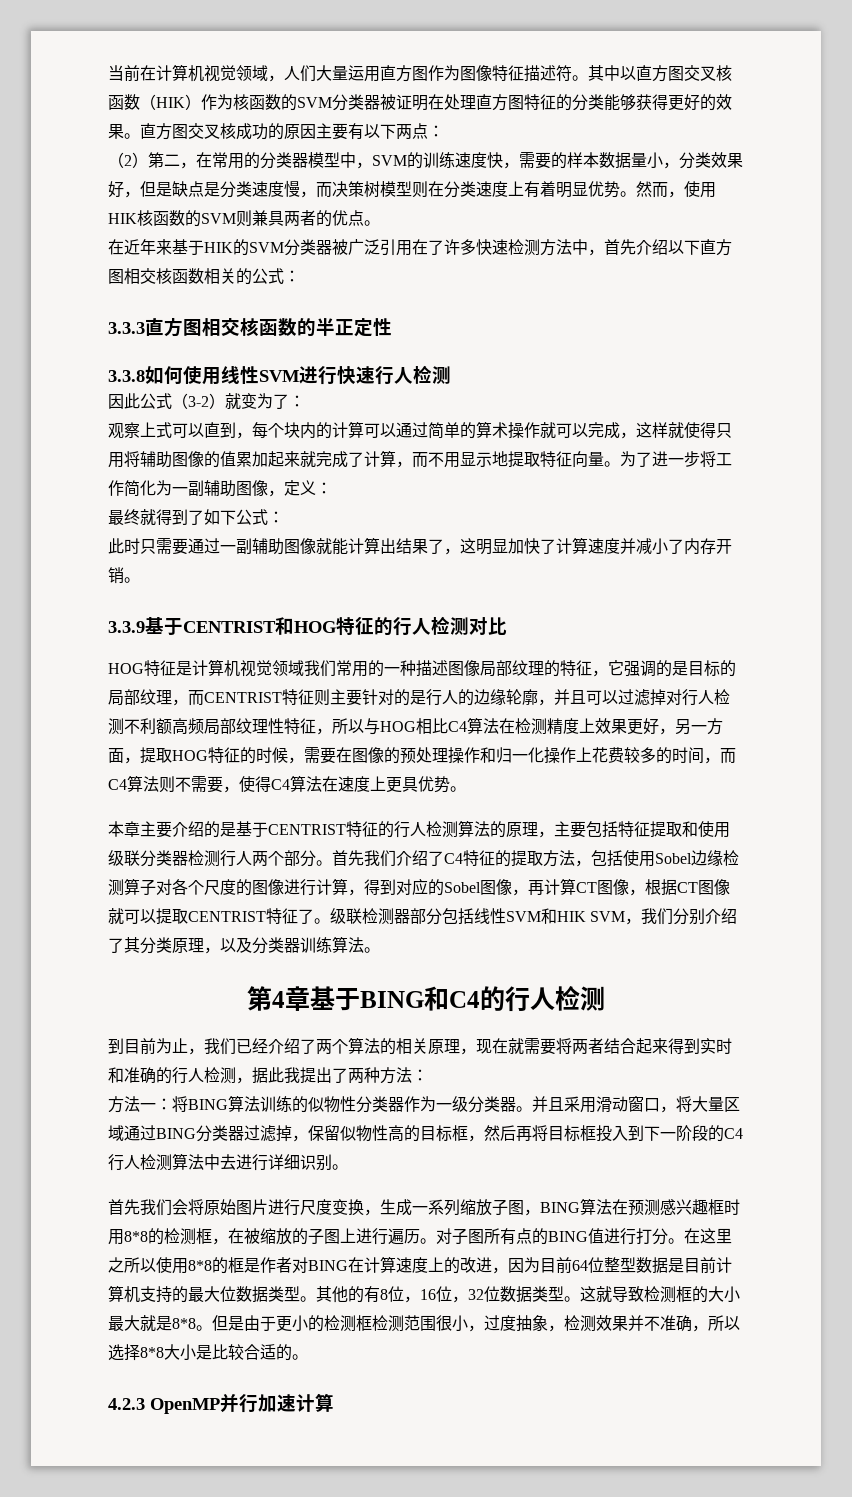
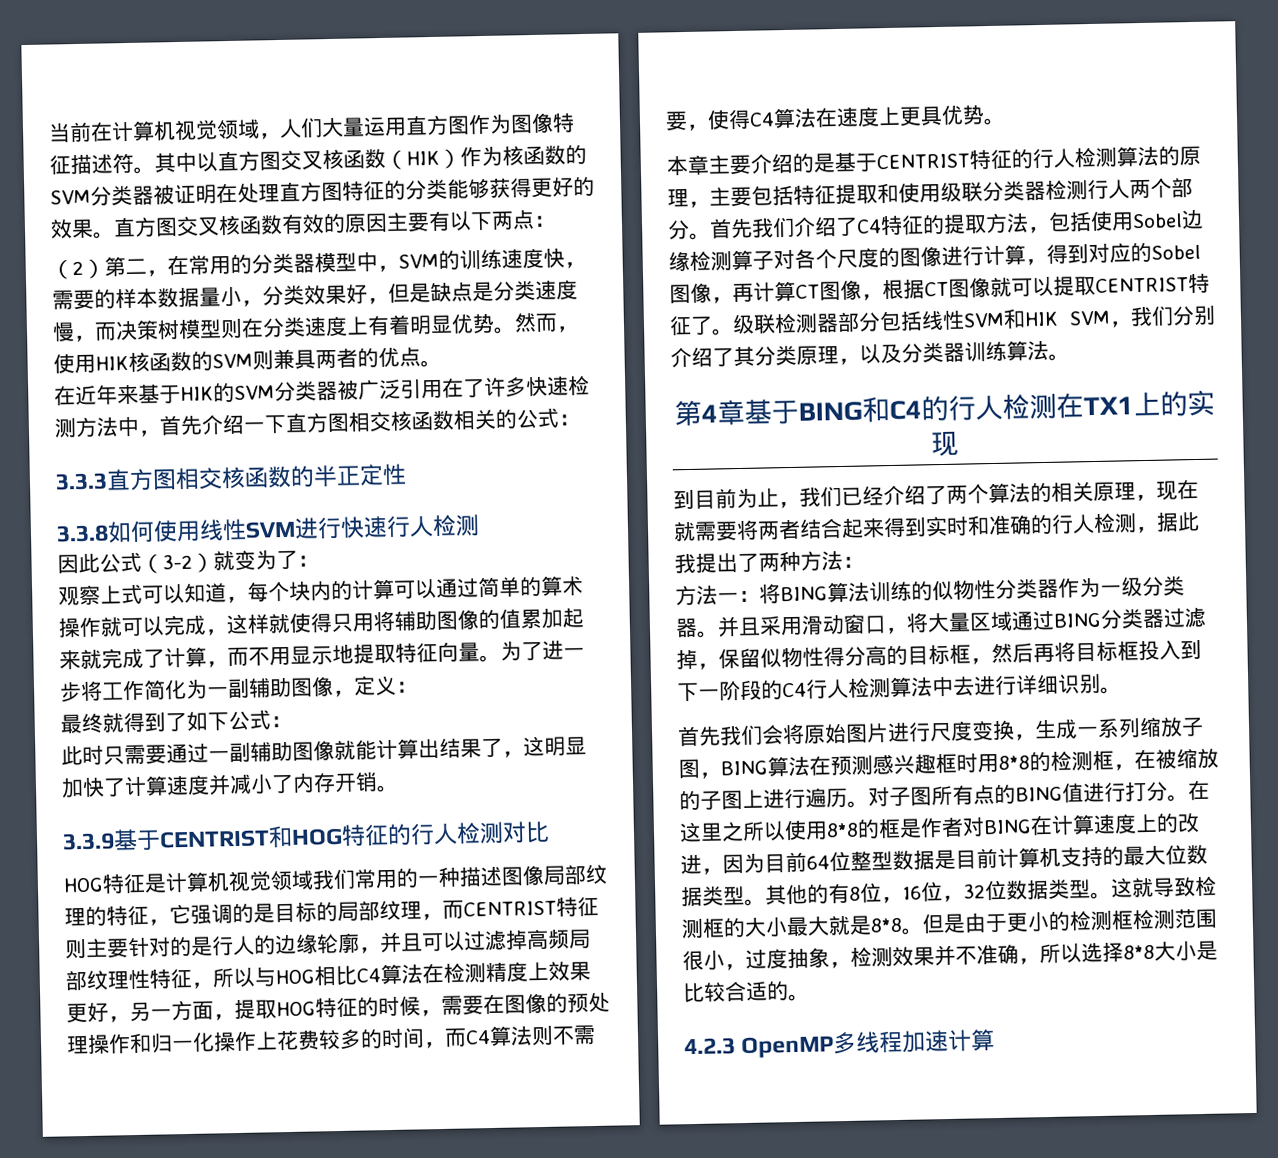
[236,123,268,140] 成功 -> [239,213,325,235] 函数有效
[668,240,684,254] 以 -> [243,421,266,432] 一
[204,422,236,438] 直到 -> [184,583,227,603] 知道
[666,689,730,706] [108,718,172,735] 对行人检测不利额 -> (528, 940) none
(605, 998) none -> [1055,389,1215,419] [931,431,959,457] 在TX1上的实现
(388, 1133) none -> [823,646,866,667] 得分
[220,1393,258,1413] 并行 -> [832,1030,904,1055] 多线程

